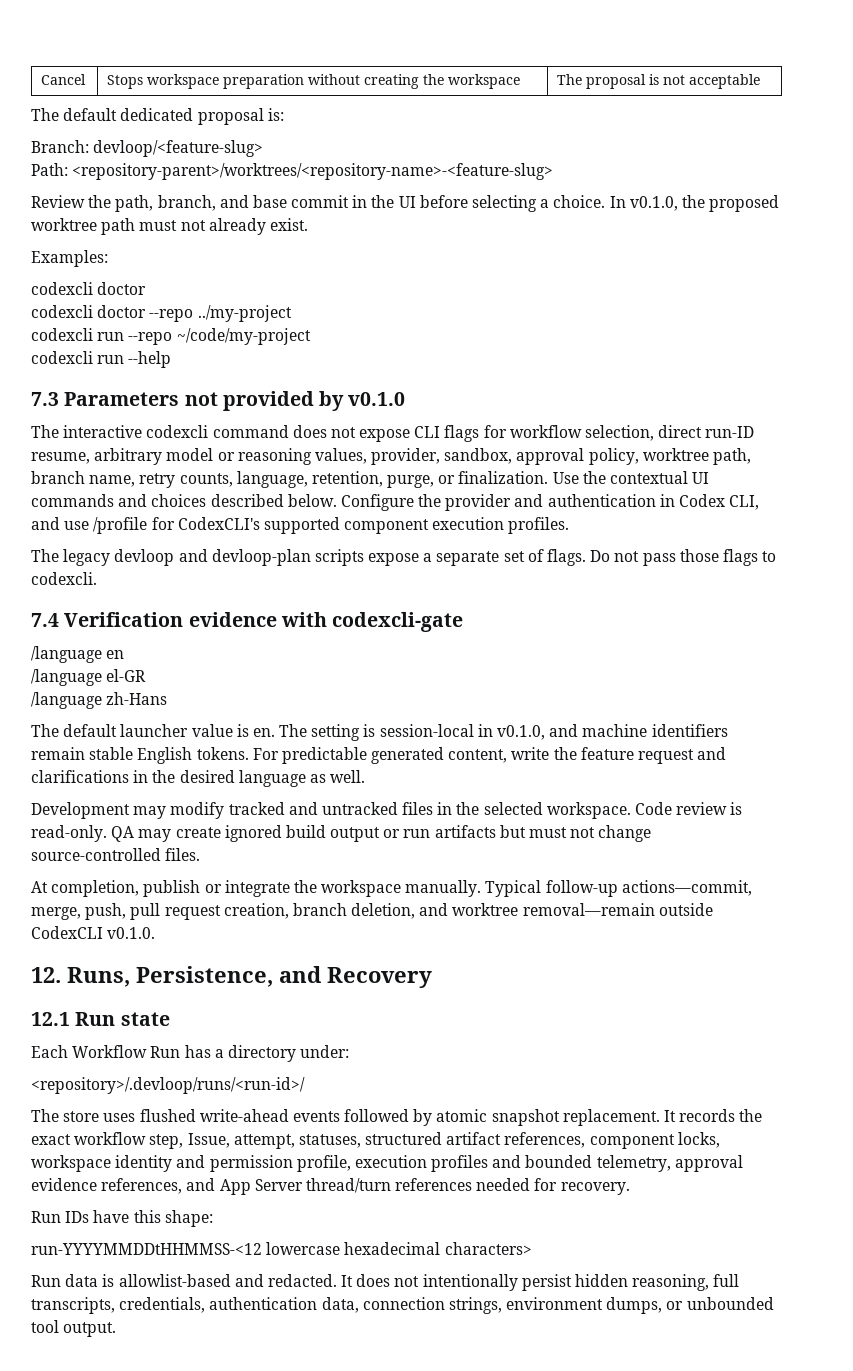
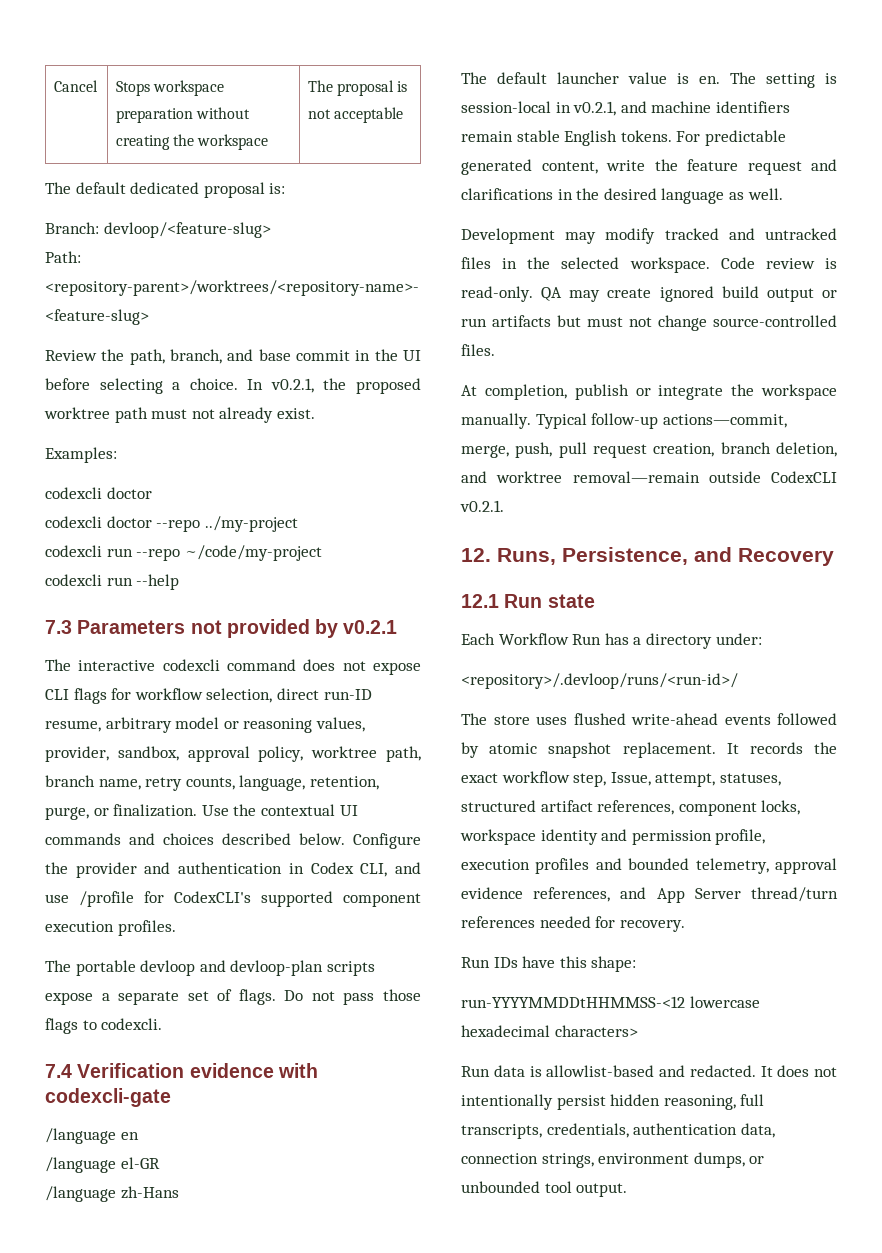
[629,196,678,211] v0.1.0, -> [270,378,314,393] v0.2.1,
[348,392,406,406] v0.1.0 -> [343,620,398,634] v0.2.1
[63,549,111,566] legacy -> [75,960,136,976] portable
[497,725,546,740] v0.1.0, -> [573,101,617,116] v0.2.1,
[107,927,156,939] v0.1.0. -> [460,500,504,512] v0.2.1.

